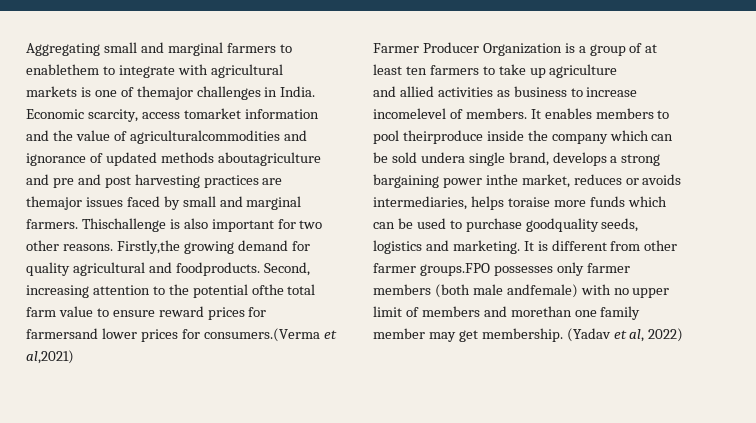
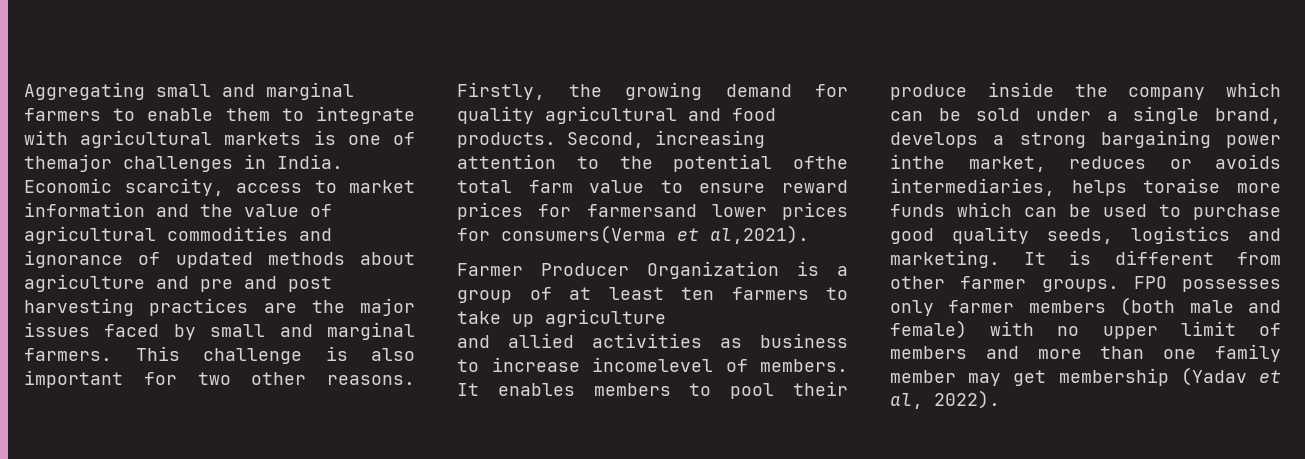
[26,64,99,75] enablethem -> [147,108,270,121] enable them
[183,108,241,119] tomarket -> [314,180,415,193] to market
[129,130,280,144] agriculturalcommodities -> [24,226,288,244] agricultural commodities
[217,152,321,166] aboutagriculture -> [360,252,415,265] [24,274,145,292] about agriculture
[26,196,82,210] themajor -> [311,298,415,316] the major
[81,218,166,232] Thischallenge -> [135,346,302,364] This challenge
[116,240,180,254] Firstly,the -> [457,82,602,100] Firstly, the
[175,262,260,276] foodproducts. -> [732,108,776,121] [457,132,556,148] food products.
[203,328,337,342] [26,350,74,364] consumers.(Verma et al,2021) -> [501,225,809,244] consumers(Verma et al,2021).
[402,130,483,144] theirproduce -> [793,381,848,396] [890,84,967,100] their produce
[420,152,465,163] undera -> [1036,108,1118,121] under a
[525,218,599,232] goodquality -> [890,226,1029,244] good quality
[419,263,490,276] groups.FPO -> [1041,276,1167,292] groups. FPO
[506,284,578,298] andfemale) -> [1248,300,1281,313] [890,320,967,339] and female)
[510,306,572,317] morethan -> [1037,346,1145,359] more than
[481,328,563,342] membership. -> [1058,368,1169,386] membership
[648,328,684,342] 2022) -> [934,390,1000,409] 2022).

